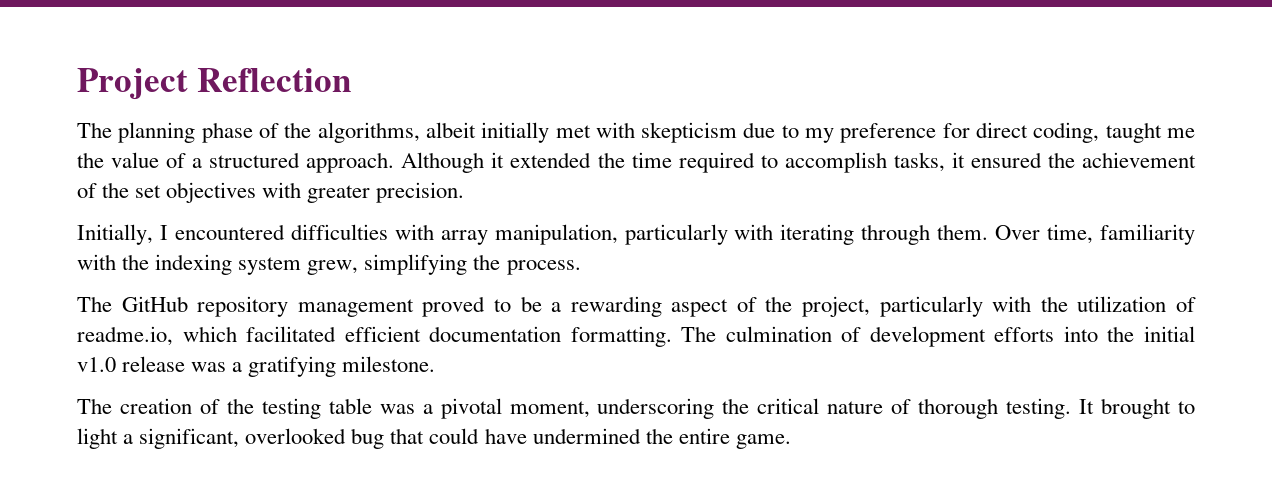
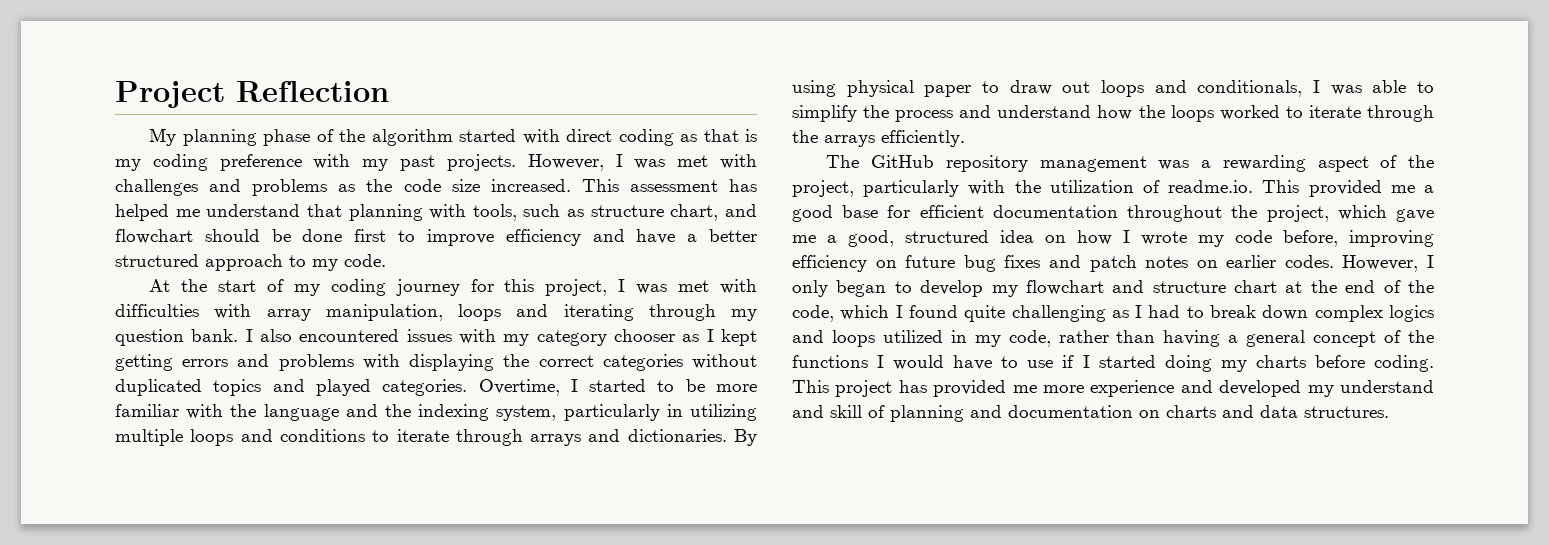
[77,122,112,138] The -> [149,128,177,146] My
[317,122,1195,143] [77,152,1196,173] [77,182,465,203] [77,224,1196,245] [77,254,581,275] algorithms, albeit initially met with skepticism due to my preference for direct coding, taught me the value of a structured approach. Although it extended the time required to accomplish tasks, it ensured the achievement of the set objectives with greater precision. // Initially, I encountered difficulties with array manipulation, particularly with iterating through them. Over time, familiarity with the indexing system grew, simplifying the process. -> [371,129,757,146] [115,154,758,171] [115,179,758,196] [115,204,757,221] [115,229,758,246] [115,254,386,271] [149,279,757,296] [115,304,757,321] [115,329,758,346] [115,354,757,371] [115,379,757,396] [115,404,757,421] [115,429,757,446] [792,80,1434,97] [792,105,1434,122] [792,130,965,147] algorithm started with direct coding as that is my coding preference with my past projects. However, I was met with challenges and problems as the code size increased. This assessment has helped me understand that planning with tools, such as structure chart, and flowchart should be done first to improve efficiency and have a better structured approach to my code. // At the start of my coding journey for this project, I was met with difficulties with array manipulation, loops and iterating through my question bank. I also encountered issues with my category chooser as I kept getting errors and problems with displaying the correct categories without duplicated topics and played categories. Overtime, I started to be more familiar with the language and the indexing system, particularly in utilizing multiple loops and conditions to iterate through arrays and dictionaries. By using physical paper to draw out loops and conditionals, I was able to simplify the process and understand how the loops worked to iterate through the arrays efficiently.
[422,296,542,317] proved to be -> [1158,160,1190,170] was
[77,326,1195,347] [77,356,436,377] [77,398,1195,419] [77,428,791,449] readme.io, which facilitated efficient documentation formatting. The culmination of development efforts into the initial v1.0 release was a gratifying milestone. // The creation of the testing table was a pivotal moment, underscoring the critical nature of thorough testing. It brought to light a significant, overlooked bug that could have undermined the entire game. -> [1168,180,1434,197] [792,205,1434,222] [792,230,1434,247] [792,255,1434,272] [792,280,1434,297] [792,305,1434,322] [792,330,1434,347] [792,355,1434,372] [792,380,1434,397] [792,405,1389,422] readme.io. This provided me a good base for efficient documentation throughout the project, which gave me a good, structured idea on how I wrote my code before, improving efficiency on future bug fixes and patch notes on earlier codes. However, I only began to develop my flowchart and structure chart at the end of the code, which I found quite challenging as I had to break down complex logics and loops utilized in my code, rather than having a general concept of the functions I would have to use if I started doing my charts before coding. This project has provided me more experience and developed my understand and skill of planning and documentation on charts and data structures.

